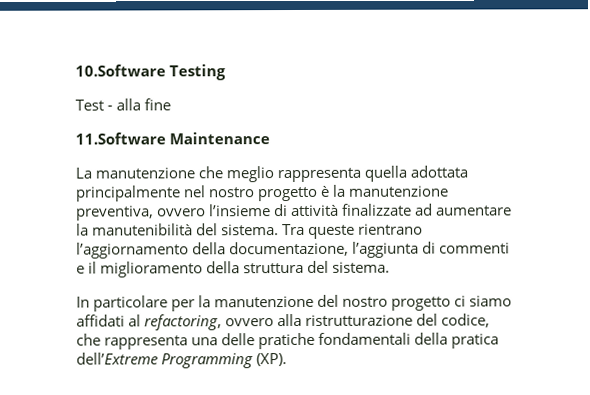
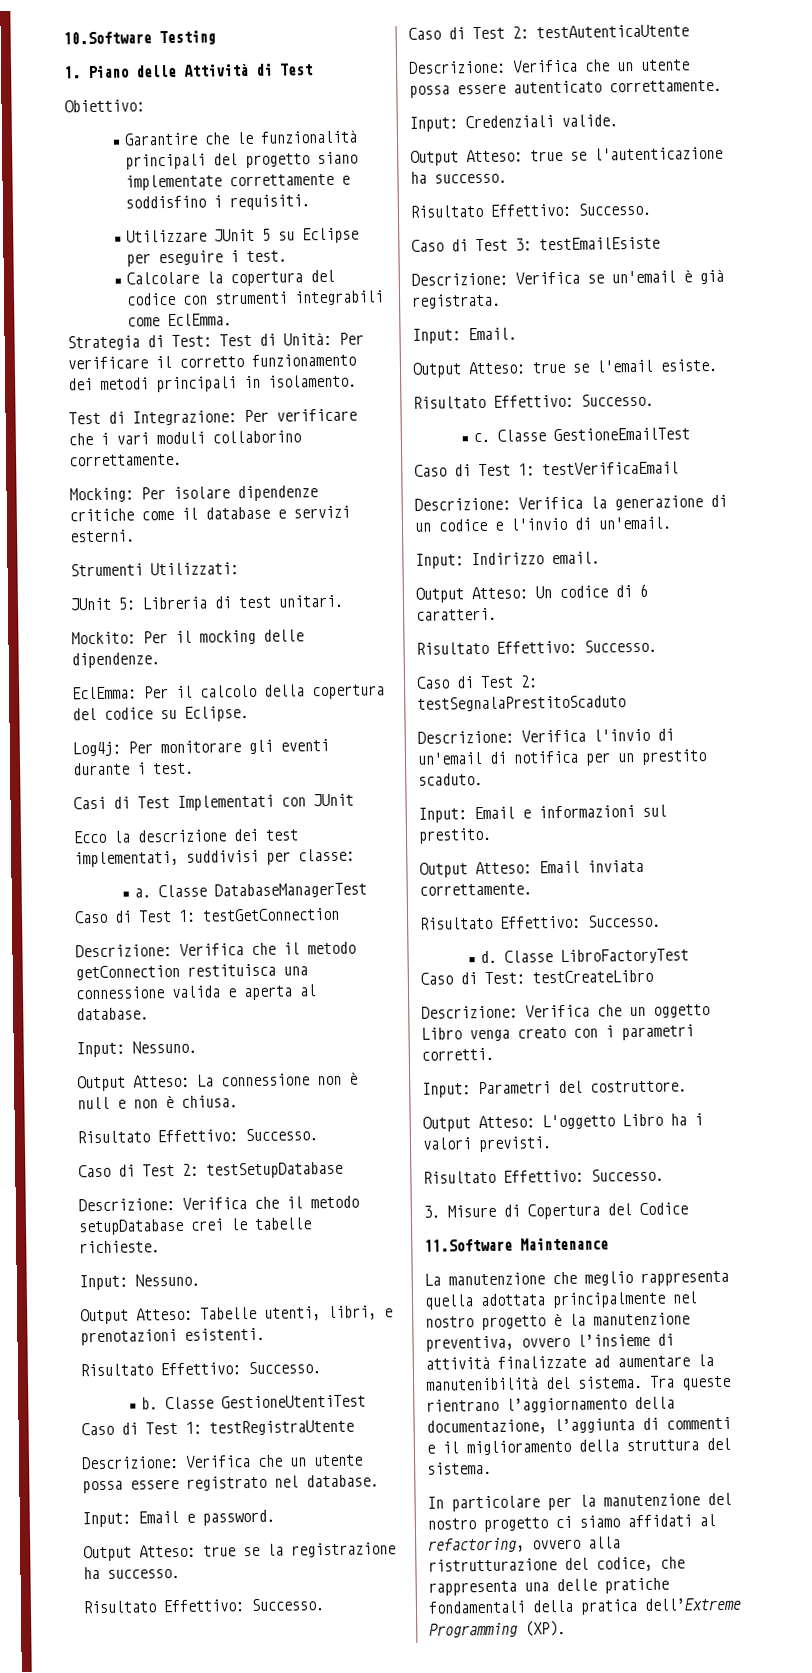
[75,98,172,111] Test - alla fine -> [64,62,313,79] [64,99,145,113] [124,129,359,146] [125,151,359,170] [125,173,351,191] [125,194,311,211] [126,227,360,244] [126,250,288,267] [126,269,336,287] [126,290,385,306] [127,313,233,327] [67,331,364,351] [67,353,356,370] [68,374,357,393] [68,408,357,426] [68,430,301,446] [69,453,182,467] [69,485,318,503] [69,505,350,522] [70,529,135,543] [70,562,239,577] [70,594,344,611] [71,629,304,645] [71,652,160,669] [72,684,385,700] [72,706,249,722] [72,738,329,757] [73,762,194,776] [73,793,354,811] [73,828,299,844] [74,848,355,868] [134,882,368,899] [74,907,340,924] [75,941,356,958] [75,963,308,981] [75,984,317,1001] [76,1007,149,1021] [76,1040,197,1058] [77,1071,358,1092] [77,1095,238,1110] [77,1128,318,1144] [78,1161,343,1179] [78,1195,359,1212] [78,1217,312,1236] [79,1240,160,1254] [79,1273,200,1291] [80,1305,393,1325] [80,1327,265,1346] [80,1361,321,1377] [141,1394,367,1410] [81,1419,354,1436] [81,1454,363,1470] [82,1474,379,1494] [82,1509,275,1528] [83,1542,396,1562] [83,1567,180,1580] [83,1598,324,1614] [408,24,689,40] [408,59,690,74] [409,79,722,98] [409,114,618,132] [410,146,723,166] [410,171,507,184] [410,202,651,218] [411,236,660,252] [411,268,724,286] [412,293,501,309] [412,327,517,344] [412,358,718,378] [413,393,654,409] [473,427,691,443] [414,461,679,477] [414,494,727,511] [414,516,672,532] [415,551,600,569] [415,583,648,603] [416,607,497,621] [416,639,657,655] [416,675,538,689] [417,695,626,712] [417,728,674,744] [417,749,707,766] [418,773,483,786] [418,804,667,823] [418,827,492,844] [419,859,644,878] [419,883,532,896] [420,914,661,930] [480,948,690,965] [420,969,653,985] [421,1004,710,1019] [421,1024,694,1042] [421,1047,494,1061] [422,1080,687,1098] [422,1113,703,1132] [422,1136,552,1153] [423,1168,664,1184] [423,1202,688,1220] 1. Piano delle Attività di Test // Obiettivo: // Garantire che le funzionalità principali del progetto siano implementate correttamente e soddisfino i requisiti. // Utilizzare JUnit 5 su Eclipse per eseguire i test. // Calcolare la copertura del codice con strumenti integrabili come EclEmma. // Strategia di Test: Test di Unità: Per verificare il corretto funzionamento dei metodi principali in isolamento. // Test di Integrazione: Per verificare che i vari moduli collaborino correttamente. // Mocking: Per isolare dipendenze critiche come il database e servizi esterni. // Strumenti Utilizzati: // JUnit 5: Libreria di test unitari. // Mockito: Per il mocking delle dipendenze. // EclEmma: Per il calcolo della copertura del codice su Eclipse. // Log4j: Per monitorare gli eventi durante i test. // Casi di Test Implementati con JUnit // Ecco la descrizione dei test implementati, suddivisi per classe: // a. Classe DatabaseManagerTest // Caso di Test 1: testGetConnection // Descrizione: Verifica che il metodo getConnection restituisca una connessione valida e aperta al database. // Input: Nessuno. // Output Atteso: La connessione non è null e non è chiusa. // Risultato Effettivo: Successo. // Caso di Test 2: testSetupDatabase // Descrizione: Verifica che il metodo setupDatabase crei le tabelle richieste. // Input: Nessuno. // Output Atteso: Tabelle utenti, libri, e prenotazioni esistenti. // Risultato Effettivo: Successo. // b. Classe GestioneUtentiTest // Caso di Test 1: testRegistraUtente // Descrizione: Verifica che un utente possa essere registrato nel database. // Input: Email e password. // Output Atteso: true se la registrazione ha successo. // Risultato Effettivo: Successo. // Caso di Test 2: testAutenticaUtente // Descrizione: Verifica che un utente possa essere autenticato correttamente. // Input: Credenziali valide. // Output Atteso: true se l'autenticazione ha successo. // Risultato Effettivo: Successo. // Caso di Test 3: testEmailEsiste // Descrizione: Verifica se un'email è già registrata. // Input: Email. // Output Atteso: true se l'email esiste. // Risultato Effettivo: Successo. // c. Classe GestioneEmailTest // Caso di Test 1: testVerificaEmail // Descrizione: Verifica la generazione di un codice e l'invio di un'email. // Input: Indirizzo email. // Output Atteso: Un codice di 6 caratteri. // Risultato Effettivo: Successo. // Caso di Test 2: testSegnalaPrestitoScaduto // Descrizione: Verifica l'invio di un'email di notifica per un prestito scaduto. // Input: Email e informazioni sul prestito. // Output Atteso: Email inviata correttamente. // Risultato Effettivo: Successo. // d. Classe LibroFactoryTest // Caso di Test: testCreateLibro // Descrizione: Verifica che un oggetto Libro venga creato con i parametri corretti. // Input: Parametri del costruttore. // Output Atteso: L'oggetto Libro ha i valori previsti. // Risultato Effettivo: Successo. // 3. Misure di Copertura del Codice

